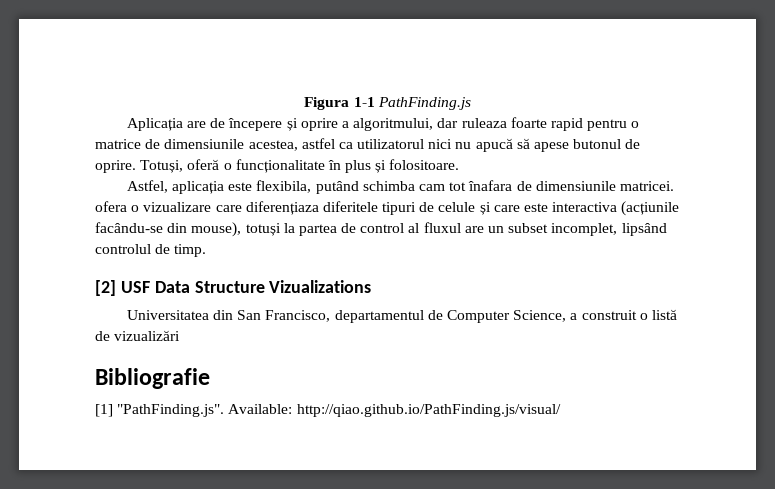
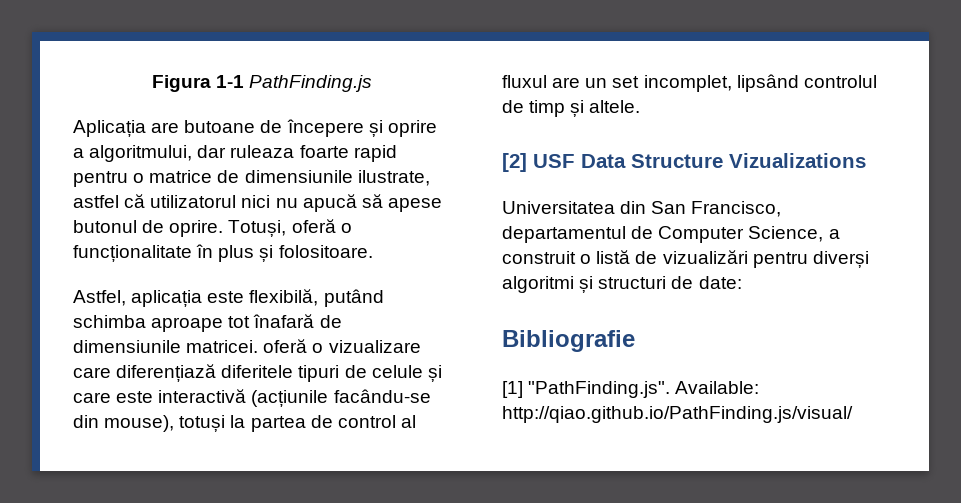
(207, 124) none -> [184,120,256,133] butoane
[248,138,353,151] acestea, astfel ca -> [357,170,430,186] [73,194,146,208] ilustrate, astfel că
[256,180,312,193] flexibila, -> [249,289,319,306] flexibilă,
[419,180,513,191] cam tot înafara -> [151,314,315,332] aproape tot înafară
[95,201,127,212] ofera -> [263,339,308,353] oferă
[245,201,319,215] diferențiaza -> [116,364,217,382] diferențiază
[552,202,618,212] interactiva -> [158,389,247,403] interactivă
[508,223,549,233] subset -> [612,76,640,88] set
[174,244,207,257] timp. -> [529,100,641,117] timp și altele.
(181, 335) none -> [752,251,869,268] [502,276,742,293] pentru diverși algoritmi și structuri de date:

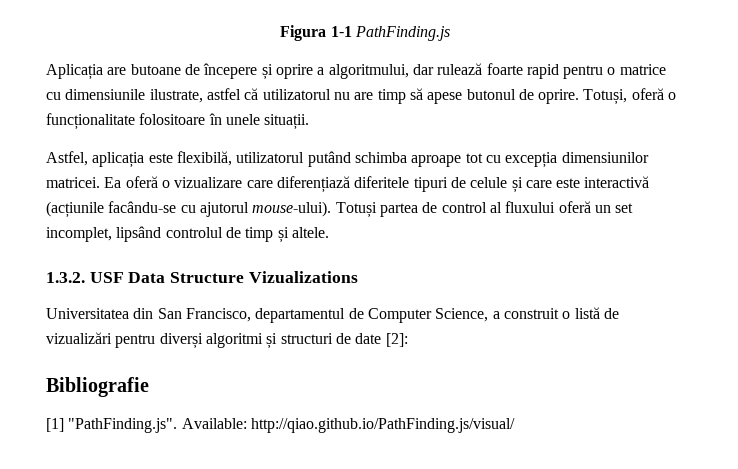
[230,145,295,158] ruleaza -> [437,63,483,75] rulează
[217,170,240,183] de -> [46,92,61,100] cu
[241,194,357,212] nici nu apucă -> [333,89,406,104] nu are timp
[196,244,373,262] în plus și folositoare. -> [139,113,310,130] folositoare în unele situații.
(319, 297) none -> [236,152,305,163] utilizatorul
[253,314,342,328] [73,340,259,353] înafară de dimensiunile matricei. -> [485,152,649,168] [46,177,122,188] cu excepția dimensiunilor matricei. Ea
[73,415,246,432] din mouse), totuși la -> [180,201,377,218] cu ajutorul mouse-ului). Totuși
[502,75,581,88] fluxul are -> [505,201,591,213] fluxului oferă
[502,153,527,172] [2] -> [46,272,85,283] 1.3.2.
[698,276,742,289] date: -> [355,333,408,347] date [2]:

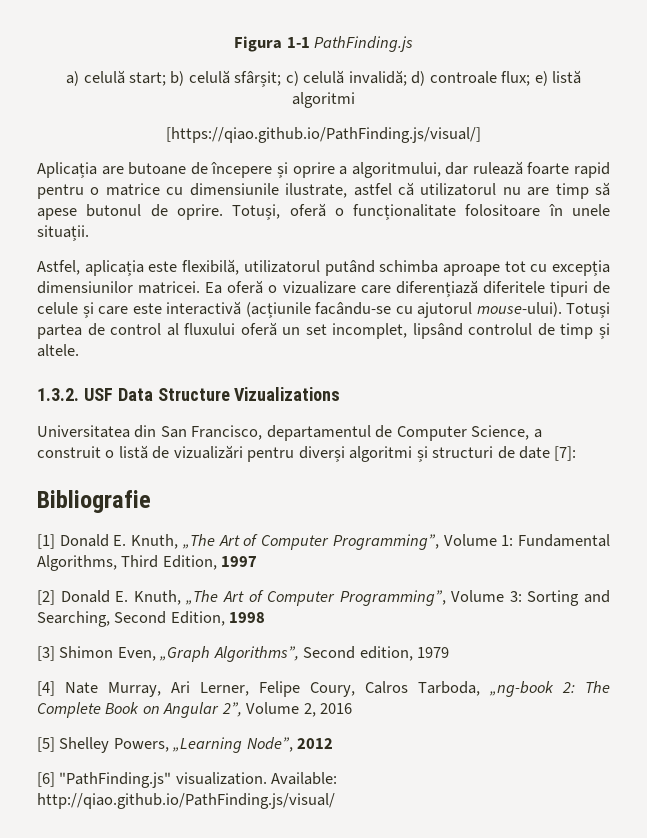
(450, 33) none -> [66,70,581,87] [292,92,355,108] [166,127,481,143] // a) celulă start; b) celulă sfârșit; c) celulă invalidă; d) controale flux; e) listă algoritmi // [https://qiao.github.io/PathFinding.js/visual/]
[385,333,408,347] [2]: -> [554,446,577,461] [7]:
[68,418,178,433] "PathFinding.js". -> [59,534,610,550] [37,555,258,571] [37,590,610,606] [37,611,266,627] [37,646,450,662] [37,681,610,697] [37,702,353,718] [37,737,334,753] [37,772,267,788] Donald E. Knuth, „The Art of Computer Programming”, Volume 1: Fundamental Algorithms, Third Edition, 1997 // [2] Donald E. Knuth, „The Art of Computer Programming”, Volume 3: Sorting and Searching, Second Edition, 1998 // [3] Shimon Even, „Graph Algorithms”, Second edition, 1979 // [4] Nate Murray, Ari Lerner, Felipe Coury, Calros Tarboda, „ng-book 2: The Complete Book on Angular 2”, Volume 2, 2016 // [5] Shelley Powers, „Learning Node”, 2012 // [6] "PathFinding.js" visualization.

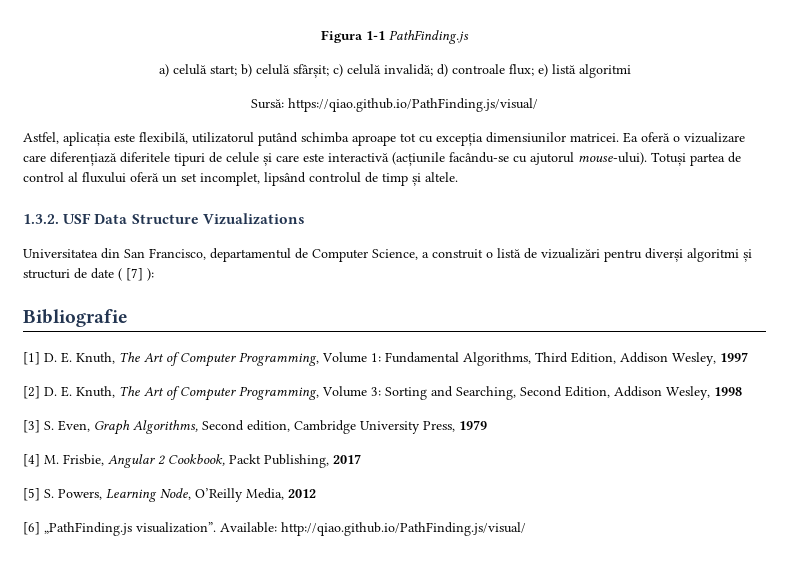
[166,127,481,143] [37,161,610,178] [37,182,610,199] [37,203,610,220] [37,225,89,241] [https://qiao.github.io/PathFinding.js/visual/] // Aplicația are butoane de începere și oprire a algoritmului, dar rulează foarte rapid pentru o matrice cu dimensiunile ilustrate, astfel că utilizatorul nu are timp să apese butonul de oprire. Totuși, oferă o funcționalitate folositoare în unele situații. -> [251,98,538,112] Sursă: https://qiao.github.io/PathFinding.js/visual/
[554,446,577,461] [7]: -> [118,268,154,281] ( [7] ):
[59,534,439,550] Donald E. Knuth, „The Art of Computer Programming”, -> [44,352,319,367] D. E. Knuth, The Art of Computer Programming,
(217, 562) none -> [620,352,716,366] Addison Wesley,
[60,590,446,606] Donald E. Knuth, „The Art of Computer Programming”, -> [44,386,319,401] D. E. Knuth, The Art of Computer Programming,
(225, 618) none -> [614,386,710,400] Addison Wesley,
[59,646,450,662] [37,681,610,697] [37,702,353,718] [37,737,293,753] Shimon Even, „Graph Algorithms”, Second edition, 1979 // [4] Nate Murray, Ari Lerner, Felipe Coury, Calros Tarboda, „ng-book 2: The Complete Book on Angular 2”, Volume 2, 2016 // [5] Shelley Powers, „Learning Node”, -> [44,420,487,435] [23,454,361,468] [23,488,284,502] S. Even, Graph Algorithms, Second edition, Cambridge University Press, 1979 // [4] M. Frisbie, Angular 2 Cookbook, Packt Publishing, 2017 // [5] S. Powers, Learning Node, O’Reilly Media,
[59,772,267,788] "PathFinding.js" visualization. -> [44,522,216,536] „PathFinding.js visualization”.

